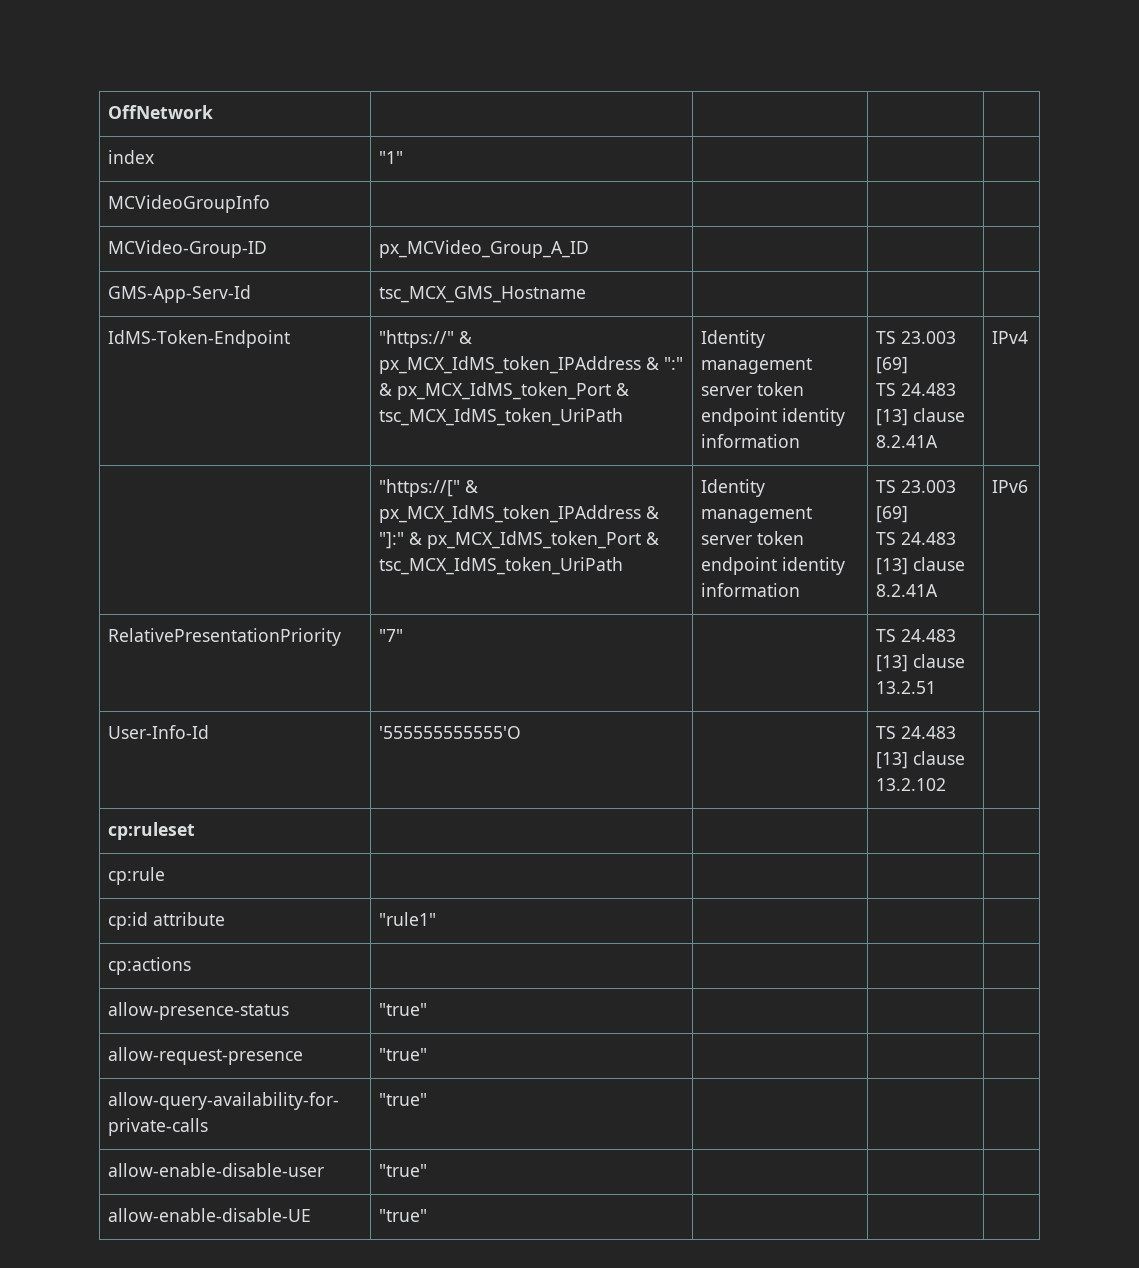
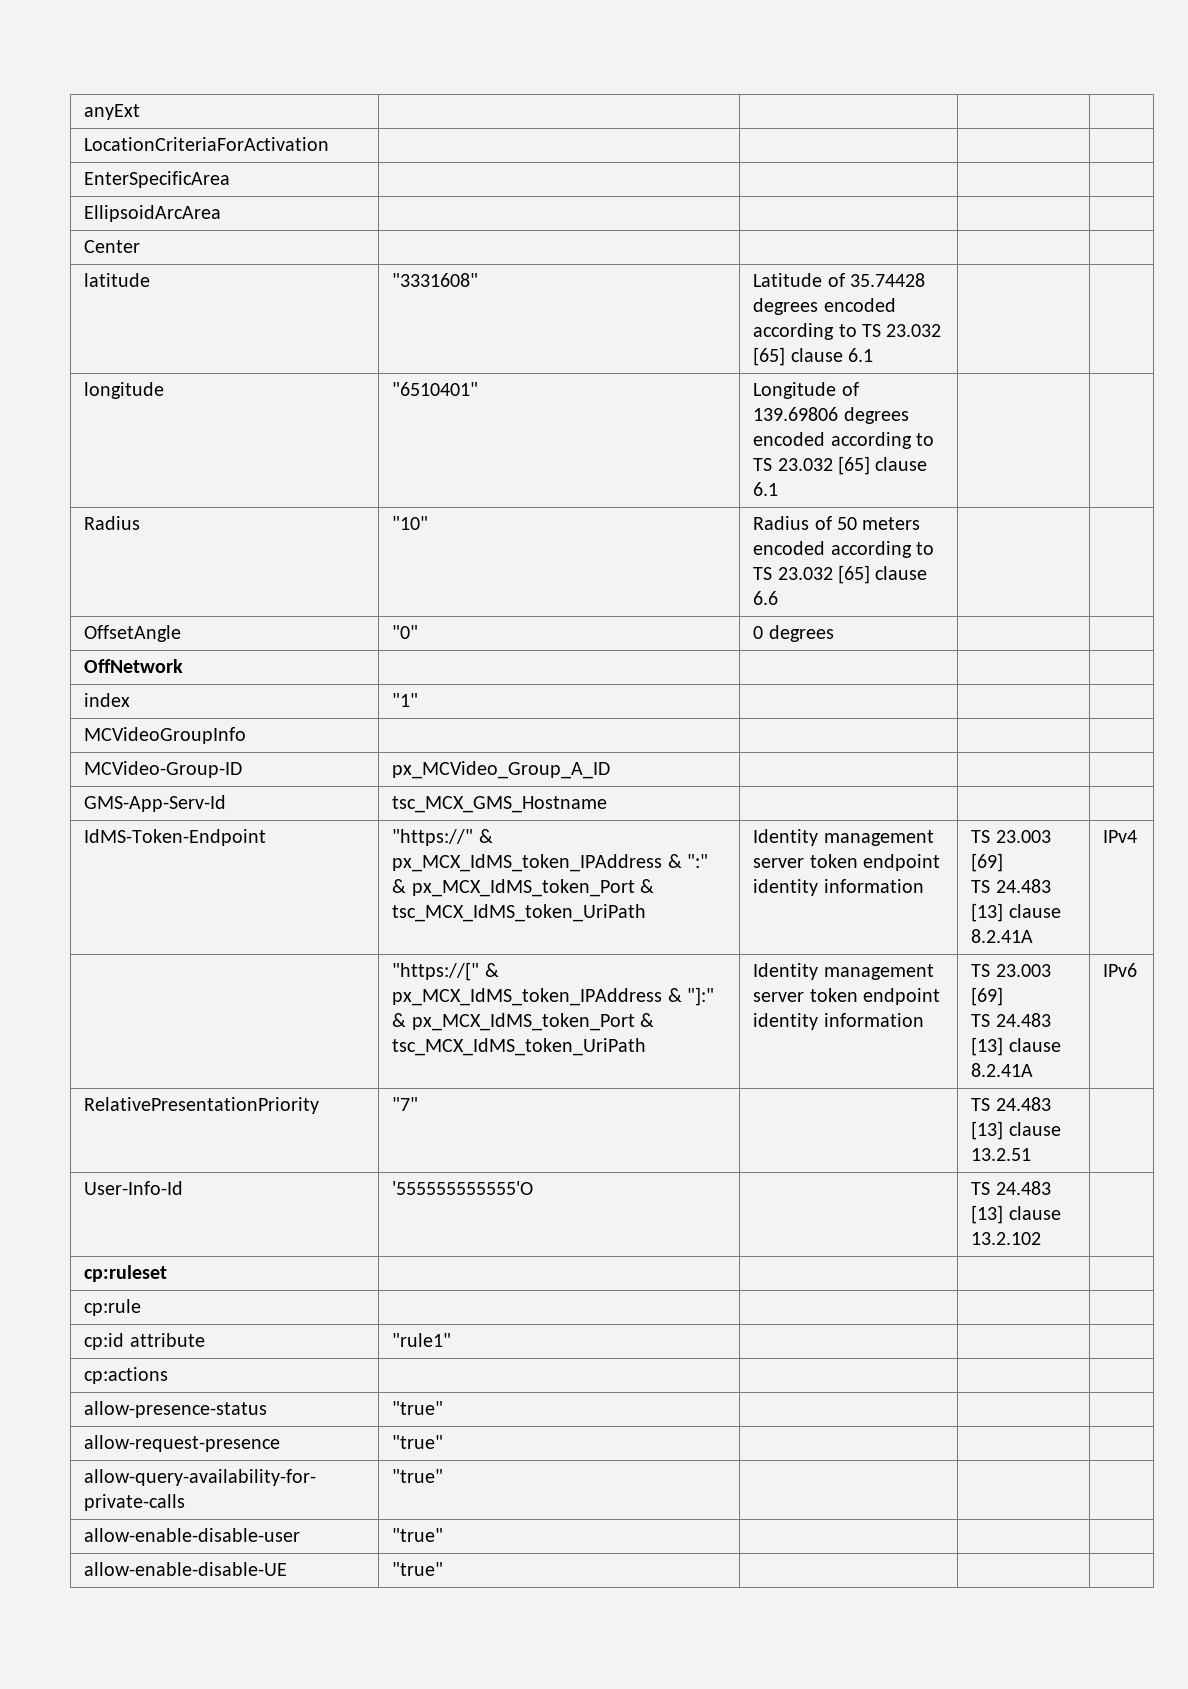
(108, 112) none -> [84,104,141,120] [84,137,330,151] [84,171,231,188] [84,205,222,222] [84,240,141,253] [84,273,151,287] [392,273,479,287] [753,273,925,287] [753,298,896,315] [753,323,942,340] [753,347,873,366] [84,382,165,399] [392,382,479,396] [753,382,859,399] [753,407,909,424] [753,432,934,449] [753,456,928,475] [753,482,779,496] [84,516,141,530] [392,516,429,530] [753,516,921,530] [753,541,934,558] [753,565,928,584] [753,591,779,605] [84,625,182,642] [392,625,419,639] [753,625,834,642] anyExt | | | | // LocationCriteriaForActivation | | | | // EnterSpecificArea | | | | // EllipsoidArcArea | | | | // Center | | | | // latitude | "3331608" | Latitude of 35.74428 degrees encoded according to TS 23.032 [65] clause 6.1 | | // longitude | "6510401" | Longitude of 139.69806 degrees encoded according to TS 23.032 [65] clause 6.1 | | // Radius | "10" | Radius of 50 meters encoded according to TS 23.032 [65] clause 6.6 | | // OffsetAngle | "0" | 0 degrees | | //

